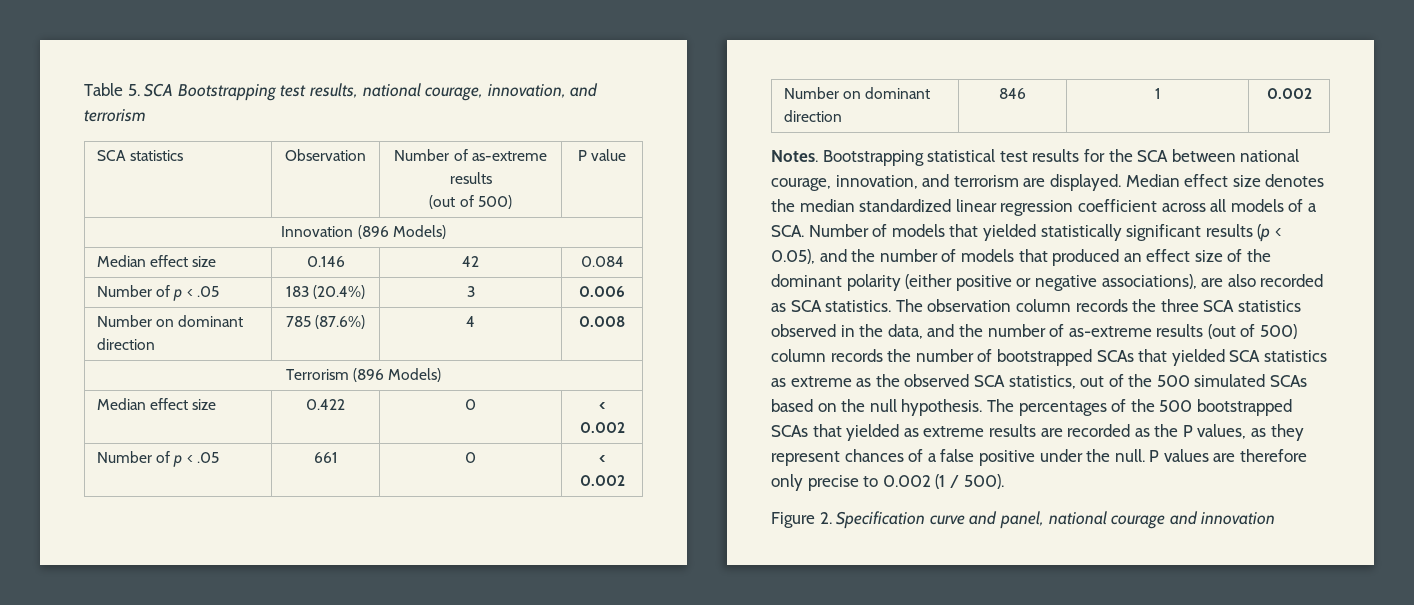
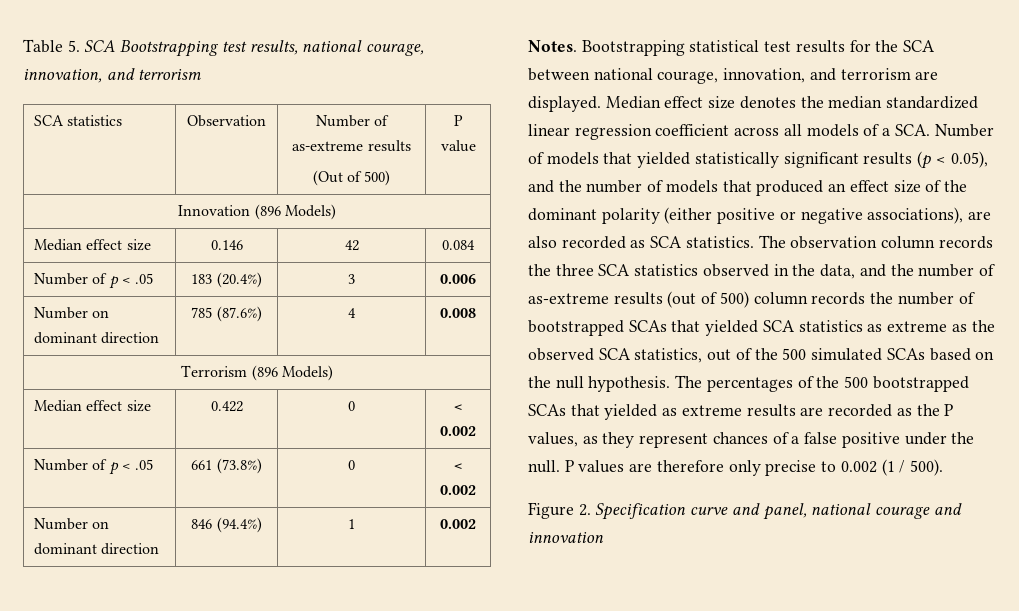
[429,195,456,209] (out -> [312,170,343,186] (Out
(338, 457) none -> [216,458,262,474] (73.8%)
(1026, 93) none -> [216,517,262,533] (94.4%)

